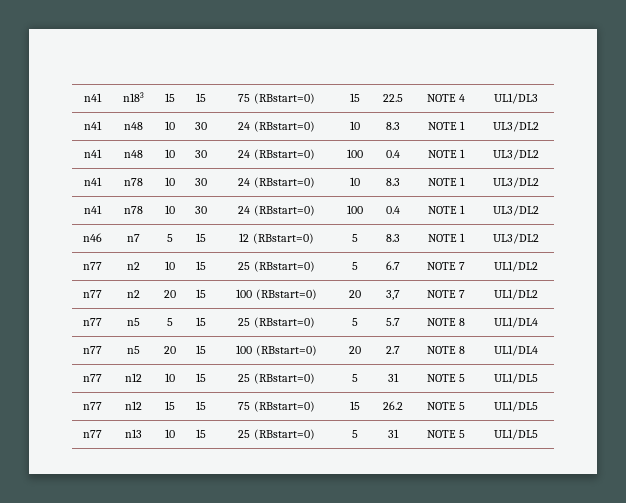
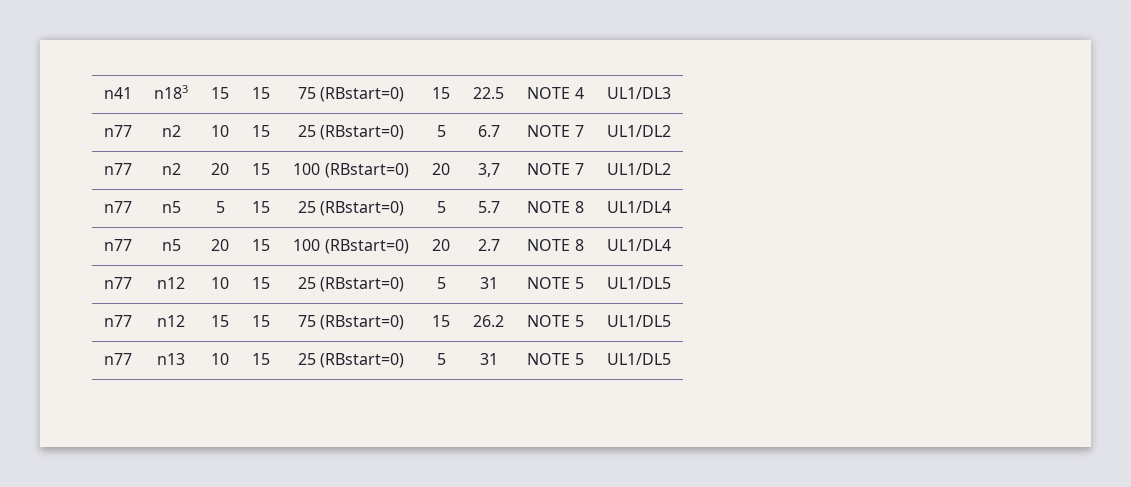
[83,121,102,130] [123,122,143,130] [165,121,175,130] [195,122,207,130] [238,121,315,132] [349,121,360,130] [386,122,400,130] [428,121,465,130] [493,121,539,132] [83,149,102,158] [123,150,143,158] [165,149,175,158] [195,150,207,158] [238,149,315,160] [346,149,363,158] [386,150,400,158] [428,149,465,158] [493,149,539,160] [83,177,102,186] [123,178,143,186] [165,177,175,186] [195,178,207,186] [238,177,315,188] [349,177,360,186] [386,178,400,186] [428,177,465,186] [493,177,539,188] [83,205,102,214] [123,206,143,214] [165,205,175,214] [195,206,207,214] [238,205,315,216] [346,205,363,214] [386,206,400,214] [428,205,465,214] [493,205,539,216] [82,233,102,242] [126,234,140,242] [167,234,173,242] [196,233,206,242] [239,233,314,244] [351,234,358,242] [386,234,400,242] [428,233,465,242] [493,233,539,244] // n41 | n48 | 10 | 30 | 24 (RBstart=0) | 10 | 8.3 | NOTE 1 | UL3/DL2 // n41 | n48 | 10 | 30 | 24 (RBstart=0) | 100 | 0.4 | NOTE 1 | UL3/DL2 // n41 | n78 | 10 | 30 | 24 (RBstart=0) | 10 | 8.3 | NOTE 1 | UL3/DL2 // n41 | n78 | 10 | 30 | 24 (RBstart=0) | 100 | 0.4 | NOTE 1 | UL3/DL2 // n46 | n7 | 5 | 15 | 12 (RBstart=0) | 5 | 8.3 | NOTE 1 | UL3/DL2 -> (671, 93) none

